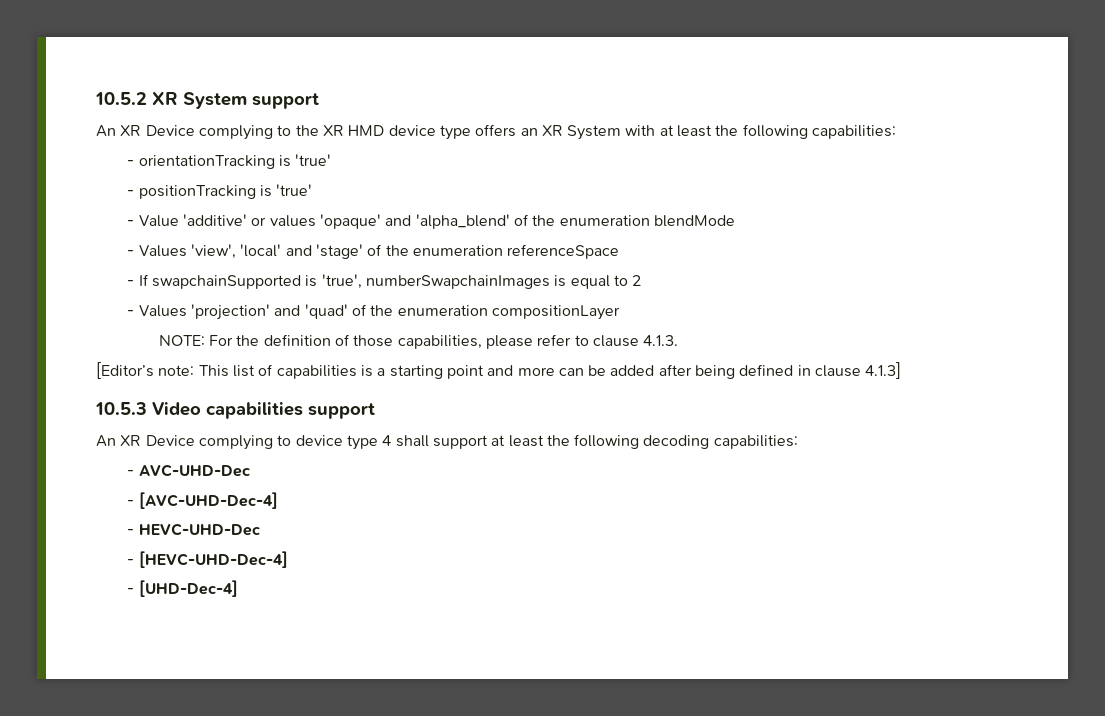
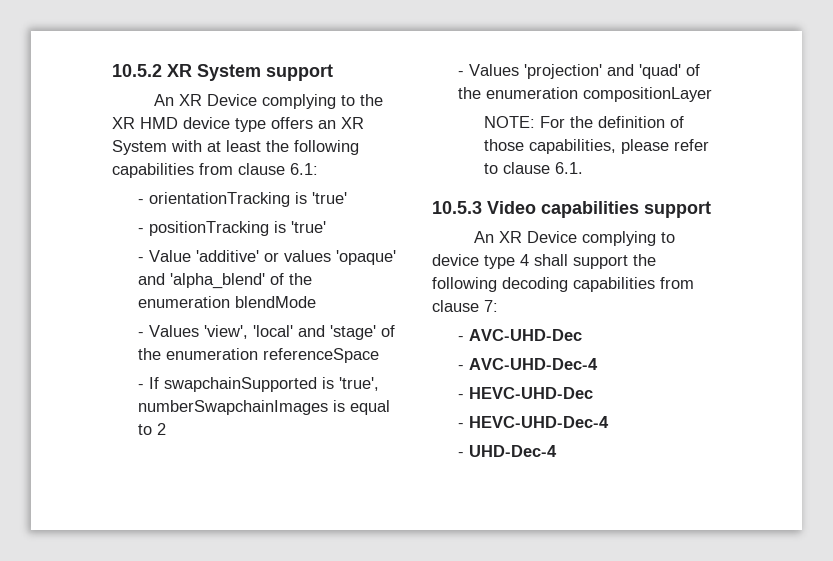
[812,125,897,139] capabilities: -> [112,163,318,178] capabilities from clause 6.1:
[643,335,679,346] [96,362,902,379] 4.1.3. // [Editor’s note: This list of capabilities is a starting point and more can be added after being defined in clause 4.1.3] -> [554,162,583,174] 6.1.
[491,435,544,447] at least -> (628, 262) none
[713,435,798,449] capabilities: -> [573,277,694,292] [432,300,498,312] capabilities from clause 7:
[138,492,278,509] [AVC-UHD-Dec-4] -> [468,358,598,370] AVC-UHD-Dec-4
[138,551,288,568] [127,580,238,597] [HEVC-UHD-Dec-4] // - [UHD-Dec-4] -> [468,416,609,428] [457,445,557,457] HEVC-UHD-Dec-4 // - UHD-Dec-4

